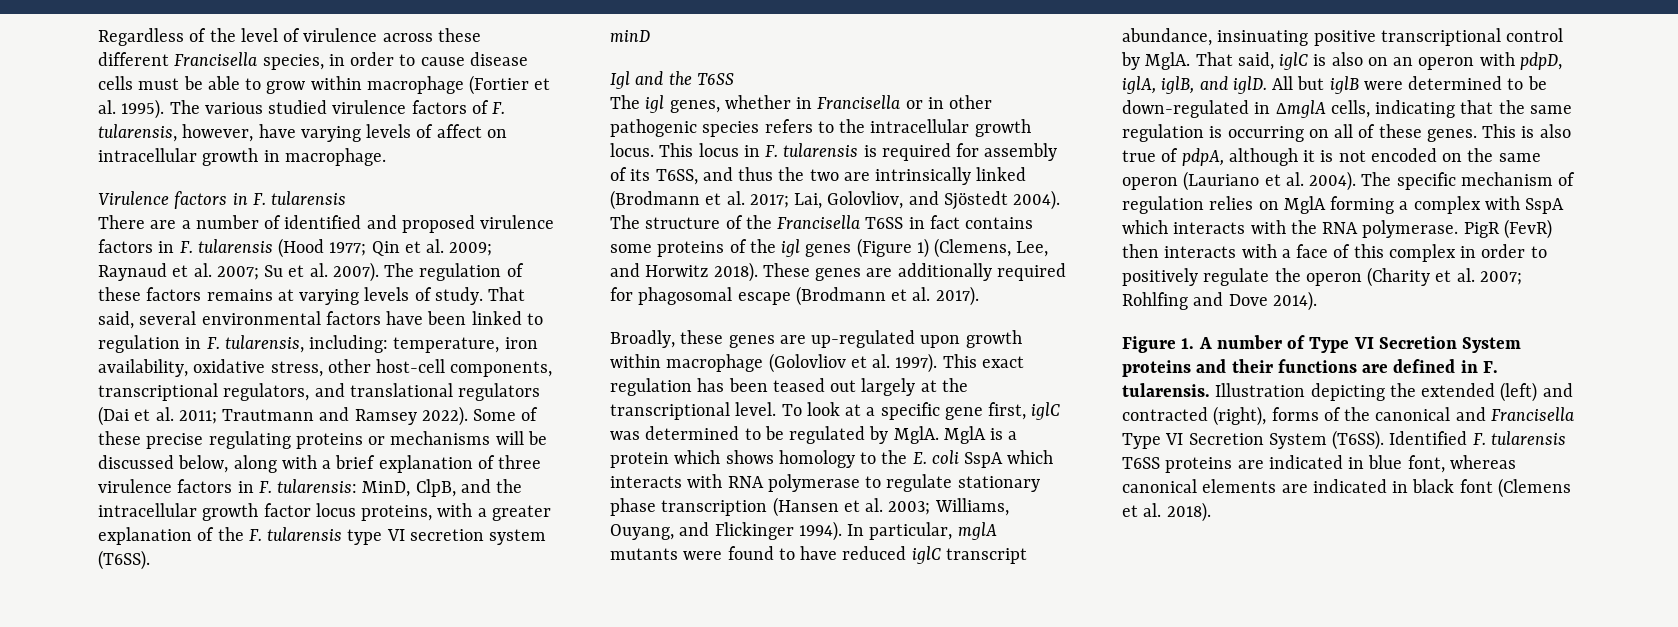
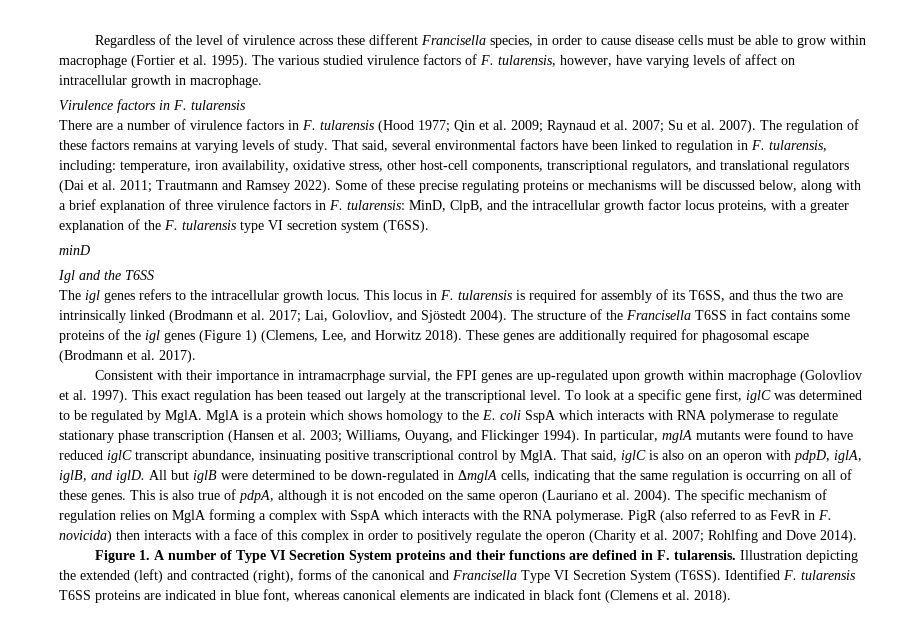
[284,215,475,233] identified and proposed -> (186, 124) none
[669,95,993,113] [610,119,760,137] genes, whether in Francisella or in other pathogenic species -> [104,292,135,303] genes
[610,330,724,348] Broadly, these -> [94,370,477,383] Consistent with their importance in intramacrphage survial, the FPI
[1503,219,1552,239] (FevR) -> [660,509,832,523] [59,530,112,543] (also referred to as FevR in F. novicida)

